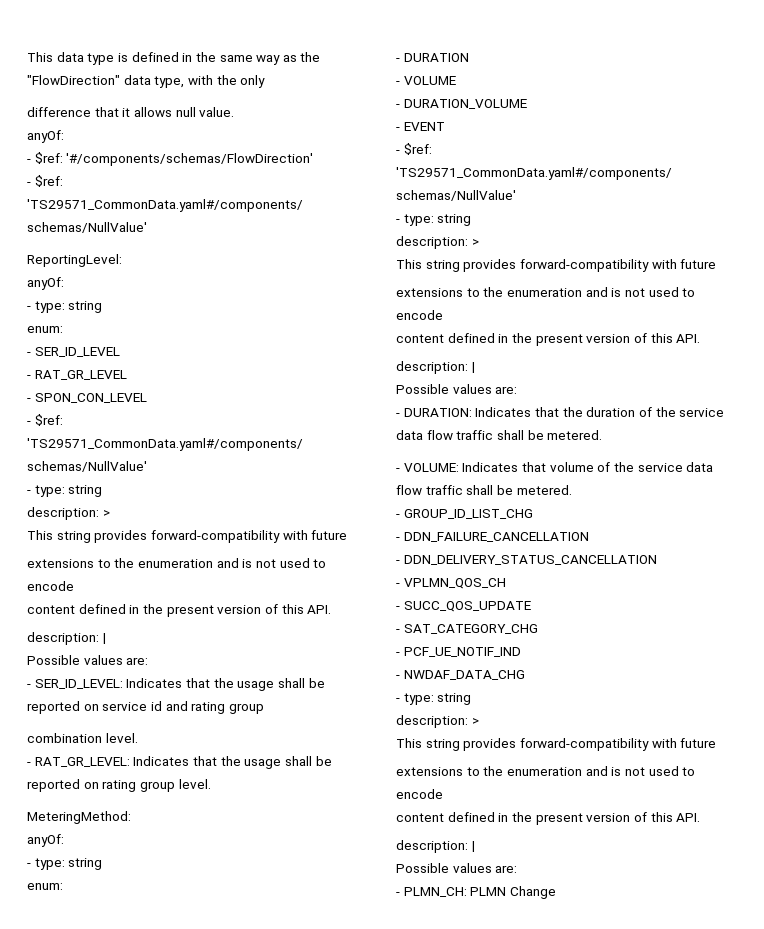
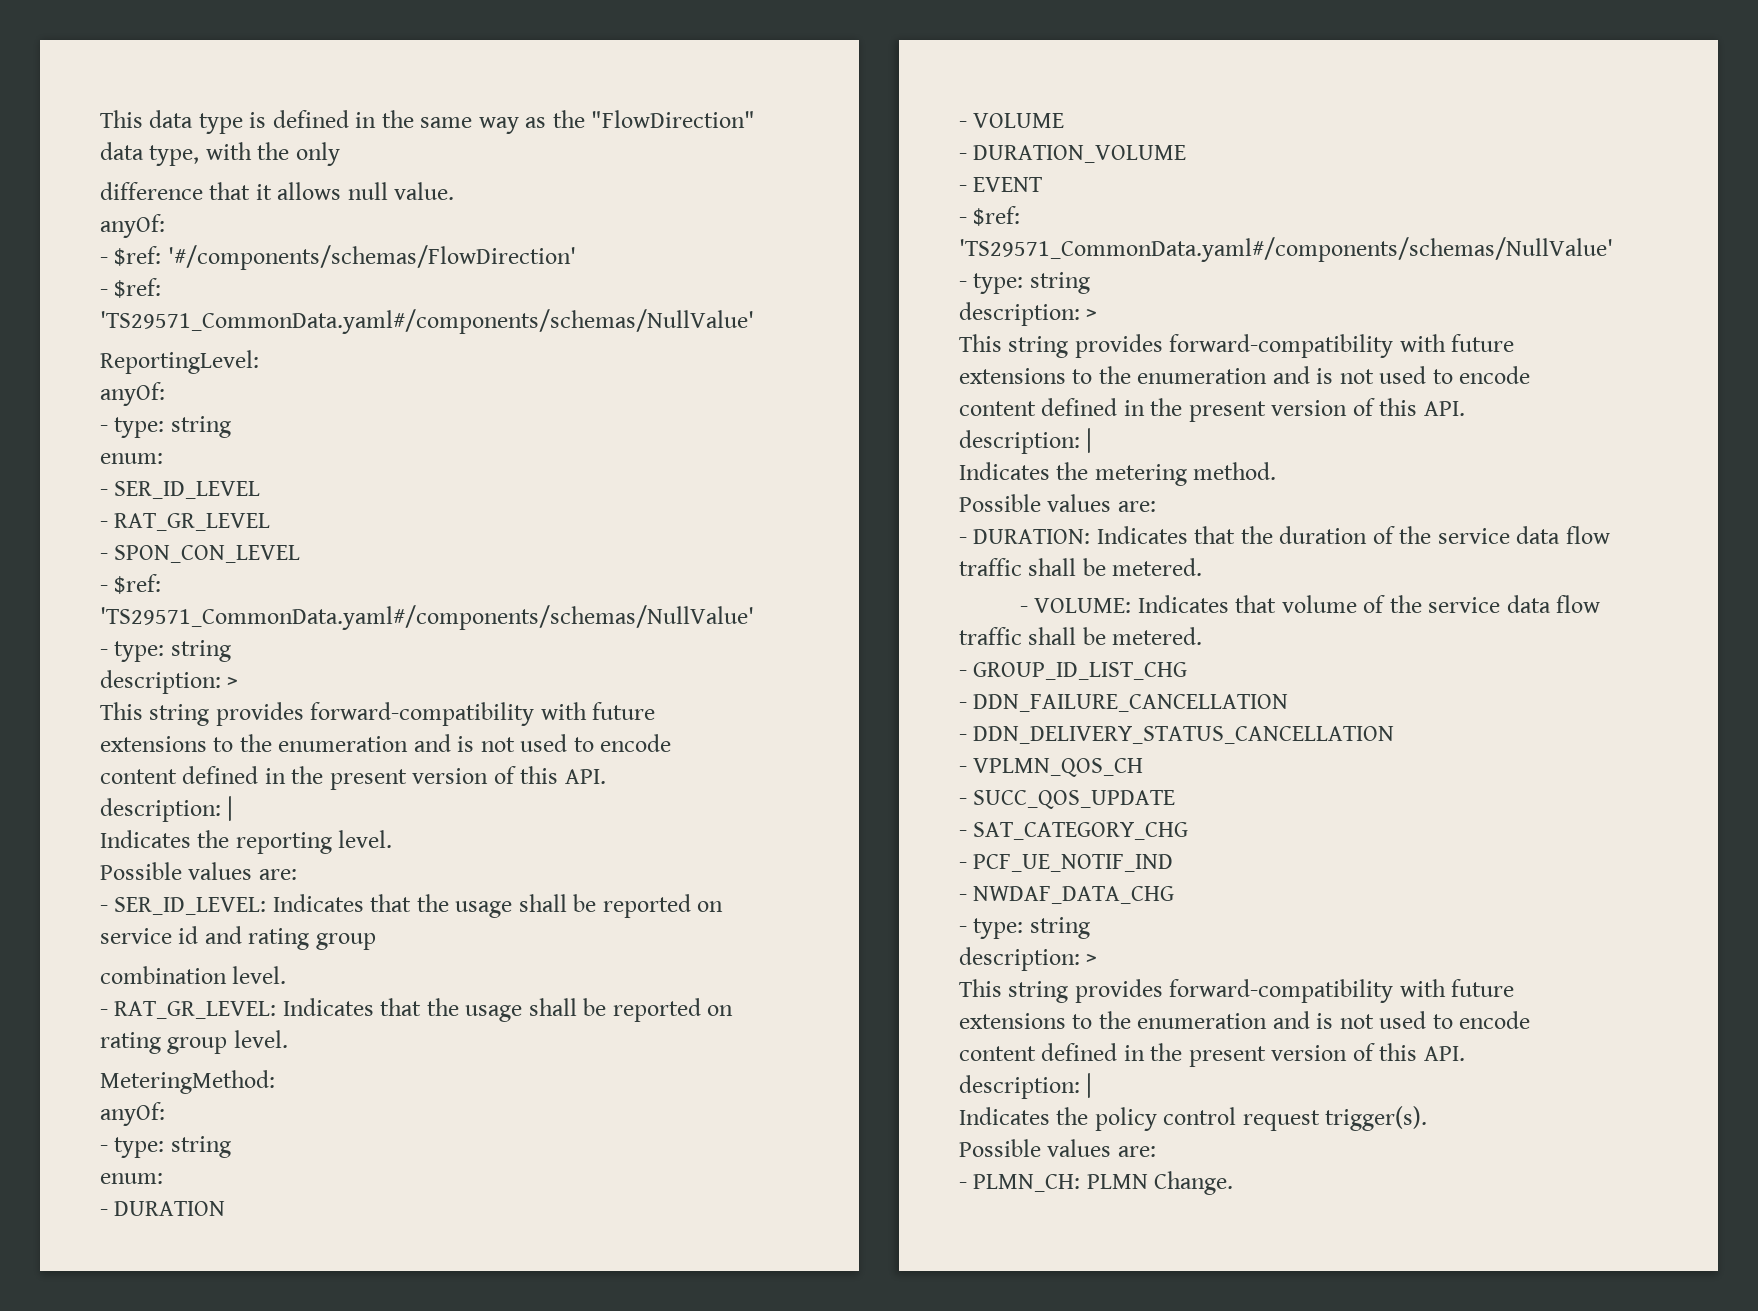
(106, 638) none -> [100,830,393,854] // Indicates the reporting level.
(475, 367) none -> [959,462,1277,486] // Indicates the metering method.
(475, 846) none -> [959,1106,1428,1131] // Indicates the policy control request trigger(s).
[509,886,556,899] Change -> [1154,1171,1234,1195] Change.

